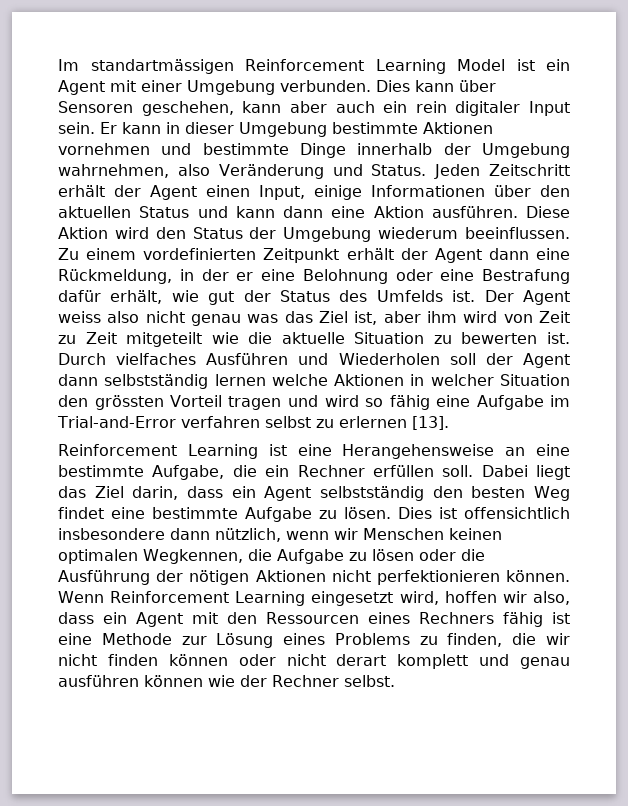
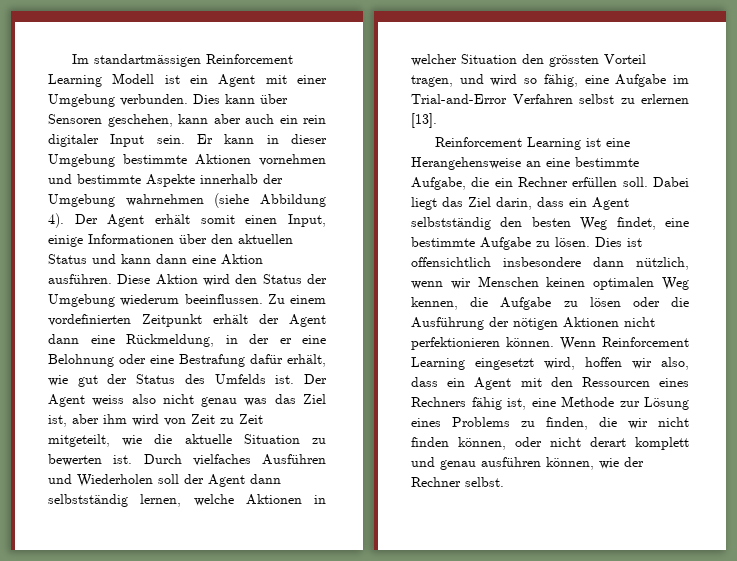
[457,59,505,71] Model -> [112,73,155,84] Modell
[300,143,346,158] Dinge -> [146,174,195,187] Aspekte
[58,164,570,179] [58,185,197,200] wahrnehmen, also Veränderung und Status. Jeden Zeitschritt erhält der Agent -> [125,193,326,208] [48,213,235,228] wahrnehmen (siehe Abbildung 4). Der Agent erhält somit
[126,332,203,347] mitgeteilt -> [48,434,110,447] mitgeteilt,
[214,374,266,386] lernen -> [140,494,182,507] lernen,
[228,396,282,410] tragen -> [411,75,453,87] tragen,
[389,395,430,410] fähig -> [543,74,578,87] fähig,
[180,416,260,428] verfahren -> [512,94,573,104] Verfahren
[58,507,104,519] findet -> [616,217,656,230] findet,
[143,549,243,564] Wegkennen, -> [662,277,689,290] [411,297,458,310] Weg kennen,
[552,612,570,624] ist -> [507,398,526,410] ist,
[168,654,228,666] können -> [458,437,506,450] können,
[144,675,203,687] können -> [546,457,594,470] können,

